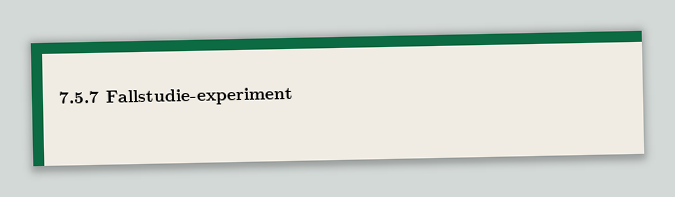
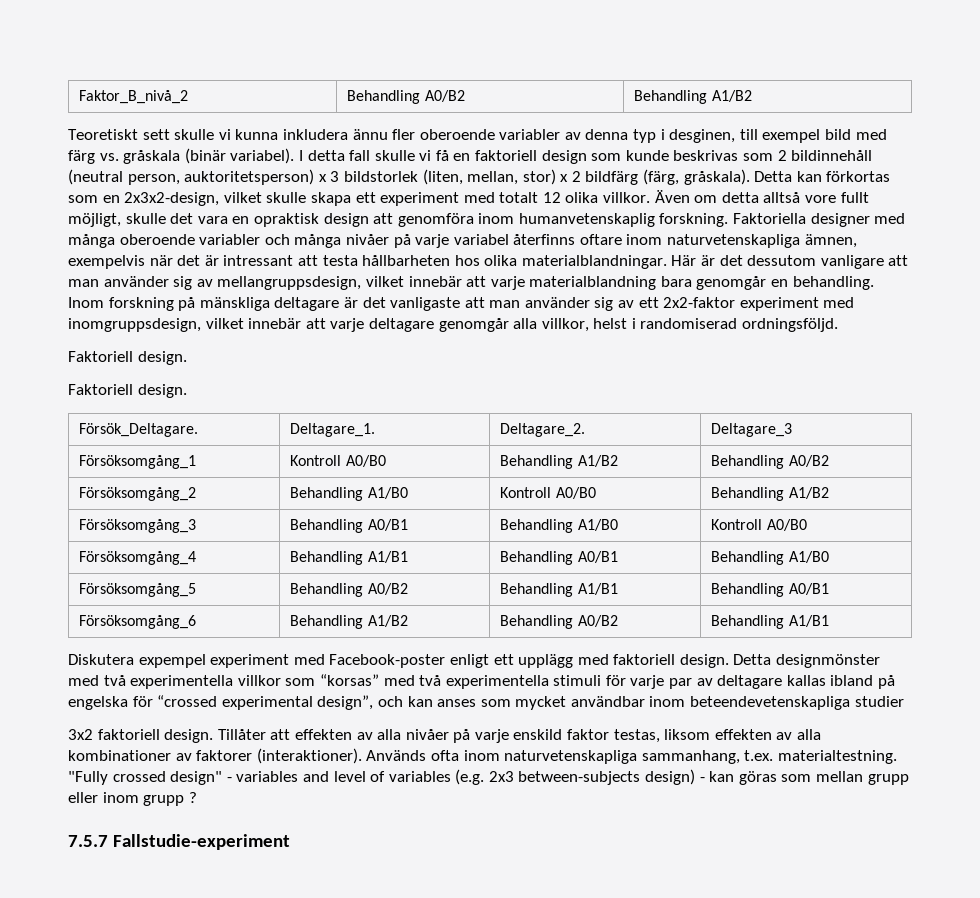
(58, 97) none -> [79,90,189,104] [347,90,465,104] [634,90,752,104] [68,129,887,143] [68,148,873,164] [68,169,891,185] [68,190,869,206] [68,213,906,227] [68,234,857,248] [68,255,909,269] [68,276,874,290] [68,297,855,311] [68,318,839,332] [68,351,187,365] [68,384,187,398] [79,423,199,437] [290,423,376,437] [500,423,586,437] [711,423,793,437] [79,455,197,469] [290,455,386,467] [500,455,618,469] [711,455,829,469] [79,487,197,501] [290,487,408,501] [500,487,596,499] [711,487,829,501] [79,519,197,533] [290,519,408,533] [500,519,618,533] [711,519,807,531] [79,551,197,565] [290,551,408,565] [500,551,618,565] [711,551,829,565] [79,583,197,597] [290,583,408,597] [500,583,618,597] [711,583,829,597] [79,615,197,629] [290,615,408,629] [500,615,618,629] [711,615,829,629] [68,654,881,668] [68,674,896,689] [68,695,904,710] [68,729,822,743] [68,748,897,764] [68,769,909,785] [68,792,197,806] Faktor_B_nivå_2 | Behandling A0/B2 | Behandling A1/B2 // Teoretiskt sett skulle vi kunna inkludera ännu fler oberoende variabler av denna typ i desginen, till exempel bild med färg vs. gråskala (binär variabel). I detta fall skulle vi få en faktoriell design som kunde beskrivas som 2 bildinnehåll (neutral person, auktoritetsperson) x 3 bildstorlek (liten, mellan, stor) x 2 bildfärg (färg, gråskala). Detta kan förkortas som en 2x3x2-design, vilket skulle skapa ett experiment med totalt 12 olika villkor. Även om detta alltså vore fullt möjligt, skulle det vara en opraktisk design att genomföra inom humanvetenskaplig forskning. Faktoriella designer med många oberoende variabler och många nivåer på varje variabel återfinns oftare inom naturvetenskapliga ämnen, exempelvis när det är intressant att testa hållbarheten hos olika materialblandningar. Här är det dessutom vanligare att man använder sig av mellangruppsdesign, vilket innebär att varje materialblandning bara genomgår en behandling. Inom forskning på mänskliga deltagare är det vanligaste att man använder sig av ett 2x2-faktor experiment med inomgruppsdesign, vilket innebär att varje deltagare genomgår alla villkor, helst i randomiserad ordningsföljd. // Faktoriell design. // Faktoriell design. // Försök_Deltagare. | Deltagare_1. | Deltagare_2. | Deltagare_3 // Försöksomgång_1 | Kontroll A0/B0 | Behandling A1/B2 | Behandling A0/B2 // Försöksomgång_2 | Behandling A1/B0 | Kontroll A0/B0 | Behandling A1/B2 // Försöksomgång_3 | Behandling A0/B1 | Behandling A1/B0 | Kontroll A0/B0 // Försöksomgång_4 | Behandling A1/B1 | Behandling A0/B1 | Behandling A1/B0 // Försöksomgång_5 | Behandling A0/B2 | Behandling A1/B1 | Behandling A0/B1 // Försöksomgång_6 | Behandling A1/B2 | Behandling A0/B2 | Behandling A1/B1 // Diskutera expempel experiment med Facebook-poster enligt ett upplägg med faktoriell design. Detta designmönster med två experimentella villkor som “korsas” med två experimentella stimuli för varje par av deltagare kallas ibland på engelska för “crossed experimental design”, och kan anses som mycket användbar inom beteendevetenskapliga studier // 3x2 faktoriell design. Tillåter att effekten av alla nivåer på varje enskild faktor testas, liksom effekten av alla kombinationer av faktorer (interaktioner). Används ofta inom naturvetenskapliga sammanhang, t.ex. materialtestning. "Fully crossed design" - variables and level of variables (e.g. 2x3 between-subjects design) - kan göras som mellan grupp eller inom grupp ? //

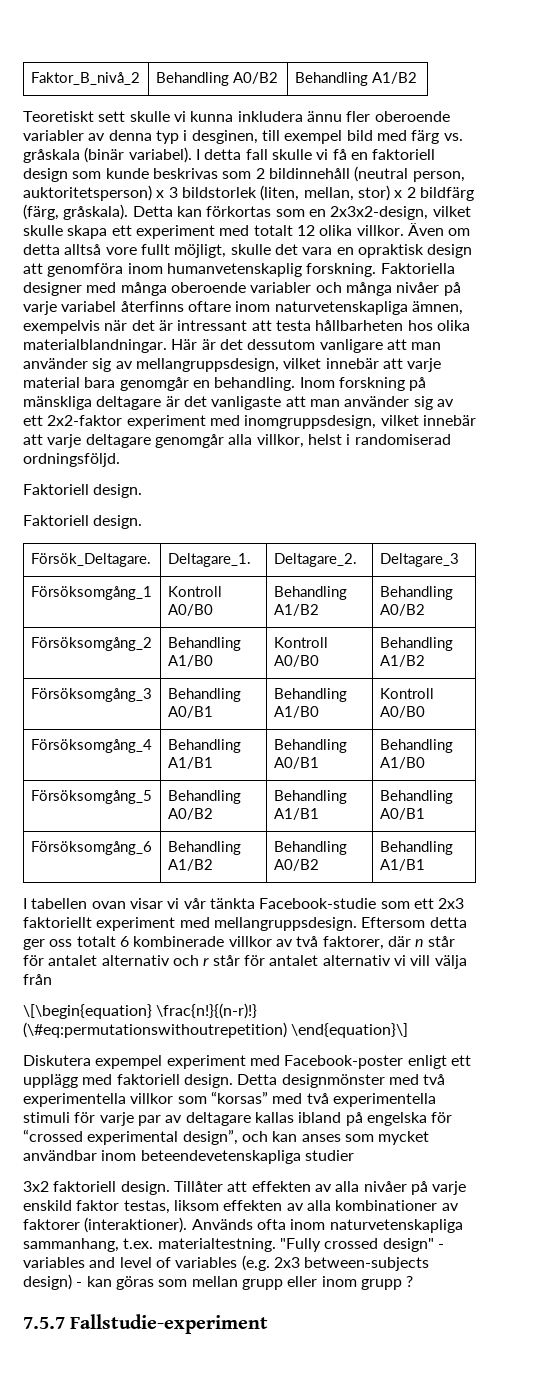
[529,276,657,290] materialblandning -> [23,377,80,388] material
(829, 621) none -> [23,898,465,909] [23,917,467,931] [23,936,455,950] [23,955,467,969] [23,974,52,985] [23,1003,258,1019] [23,1022,409,1038] // I tabellen ovan visar vi vår tänkta Facebook-studie som ett 2x3 faktoriellt experiment med mellangruppsdesign. Eftersom detta ger oss totalt 6 kombinerade villkor av två faktorer, där n står för antalet alternativ och r står för antalet alternativ vi vill välja från // \[\begin{equation} \frac{n!}{(n-r)!} (\#eq:permutationswithoutrepetition) \end{equation}\]

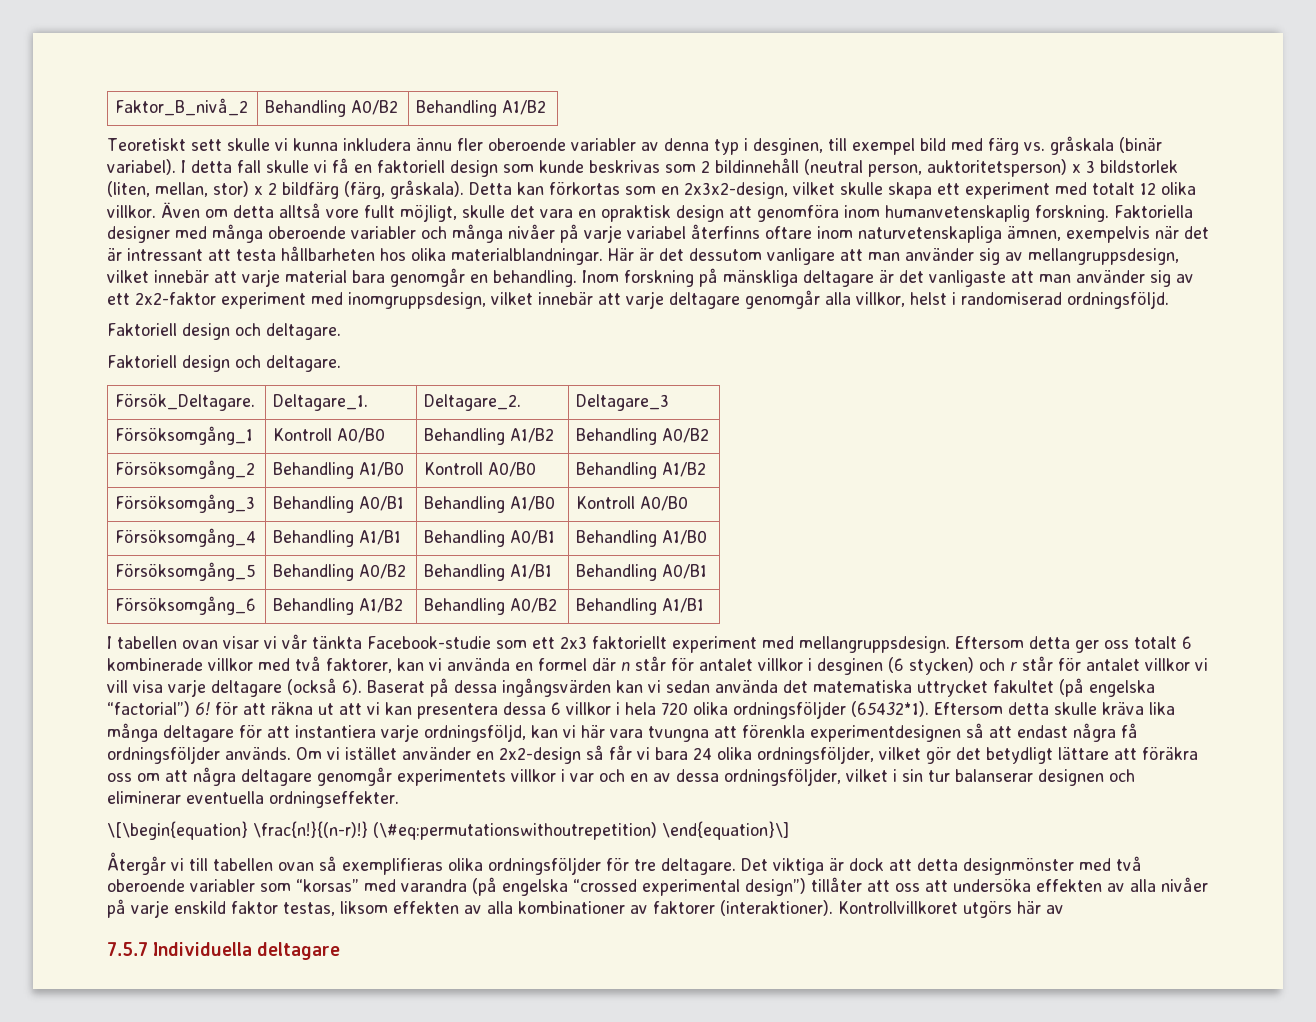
[93,484,143,498] [23,515,143,529] design. // Faktoriell design. -> [182,323,341,340] [107,355,341,372] design och deltagare. // Faktoriell design och deltagare.
[275,939,293,947] av -> [258,658,290,671] med
(384, 943) none -> [397,658,587,671] kan vi använda en formel
[101,955,170,966] alternativ -> [758,657,974,675] villkor i desginen (6 stycken)
[322,955,391,966] alternativ -> [1145,658,1190,671] villkor
[434,955,467,969] [23,974,52,985] [23,1003,258,1019] [23,1022,409,1038] [23,1055,471,1069] [23,1074,278,1088] välja från // \[\begin{equation} \frac{n!}{(n-r)!} (\#eq:permutationswithoutrepetition) \end{equation}\] // Diskutera expempel experiment med Facebook-poster enligt ett upplägg med faktoriell design. Detta -> [133,678,1155,697] [107,701,1175,719] [107,723,1138,742] [107,745,1198,764] [107,767,1135,786] [107,791,399,808] [107,821,789,840] [107,852,958,875] visa varje deltagare (också 6). Baserat på dessa ingångsvärden kan vi sedan använda det matematiska uttrycket fakultet (på engelska “factorial”) 6! för att räkna ut att vi kan presentera dessa 6 villkor i hela 720 olika ordningsföljder (65432*1). Eftersom detta skulle kräva lika många deltagare för att instantiera varje ordningsföljd, kan vi här vara tvungna att förenkla experimentdesignen så att endast några få ordningsföljder används. Om vi istället använder en 2x2-design så får vi bara 24 olika ordningsföljder, vilket gör det betydligt lättare att föräkra oss om att några deltagare genomgår experimentets villkor i var och en av dessa ordningsföljder, vilket i sin tur balanserar designen och eliminerar eventuella ordningseffekter. // \[\begin{equation} \frac{n!}{(n-r)!} (\#eq:permutationswithoutrepetition) \end{equation}\] // Återgår vi till tabellen ovan så exemplifieras olika ordningsföljder för tre deltagare. Det viktiga är dock att detta
[23,1093,174,1107] experimentella villkor -> [107,879,255,892] oberoende variabler
[306,1093,436,1107] [23,1112,453,1126] [23,1129,430,1145] [23,1150,354,1164] [23,1181,248,1195] två experimentella stimuli för varje par av deltagare kallas ibland på engelska för “crossed experimental design”, och kan anses som mycket användbar inom beteendevetenskapliga studier // 3x2 faktoriell design. Tillåter att -> [401,877,1031,896] varandra (på engelska “crossed experimental design”) tillåter att oss att undersöka
[191,1219,463,1233] [23,1238,444,1252] [23,1255,430,1271] [23,1274,414,1290] Används ofta inom naturvetenskapliga sammanhang, t.ex. materialtestning. "Fully crossed design" - variables and level of variables (e.g. 2x3 between-subjects design) - kan göras som mellan grupp eller inom grupp ? -> [838,900,1064,918] Kontrollvillkoret utgörs här av
[70,1314,269,1334] Fallstudie-experiment -> [153,942,341,960] Individuella deltagare

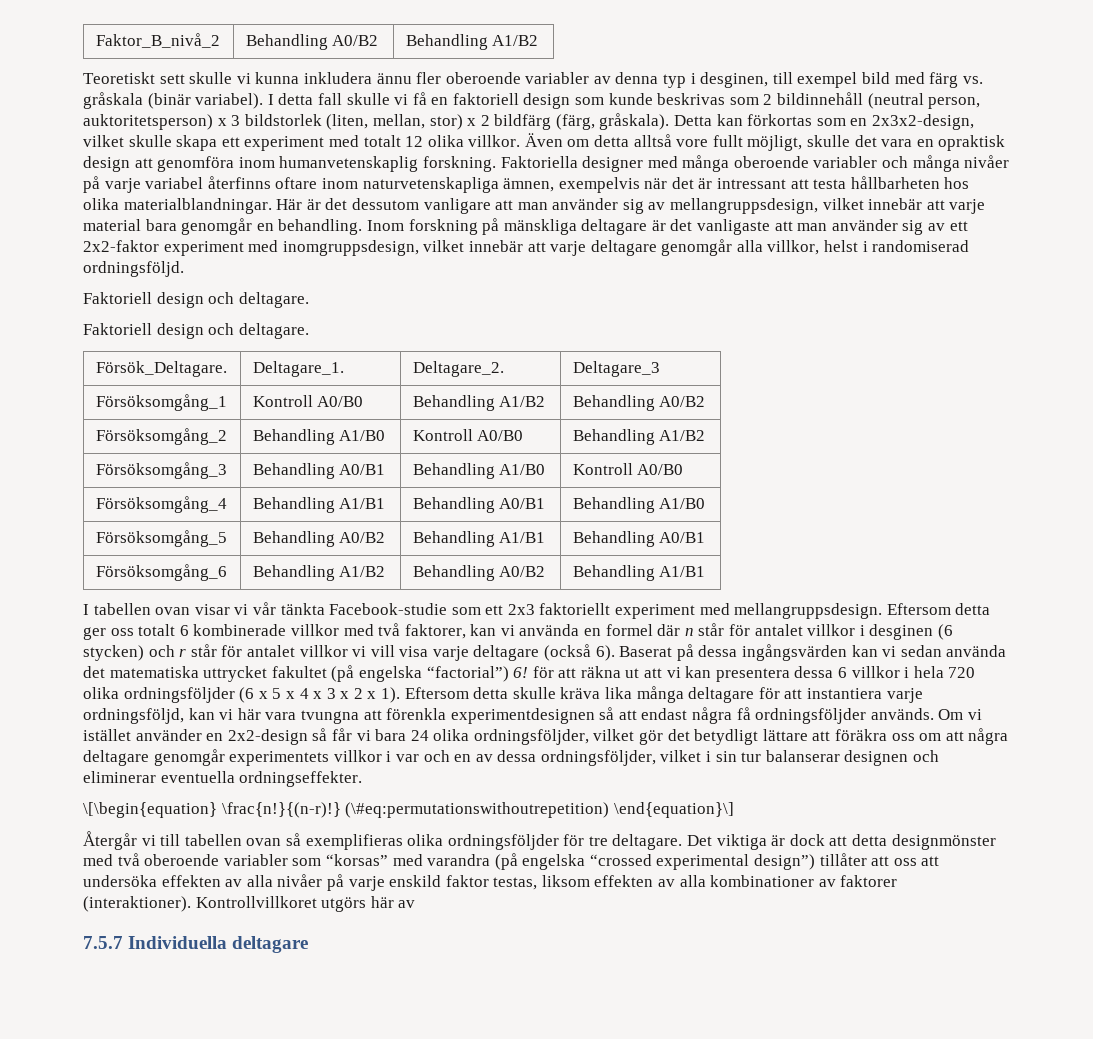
[851,701,929,717] (65432*1). -> [239,687,401,703] (6 x 5 x 4 x 3 x 2 x 1).

